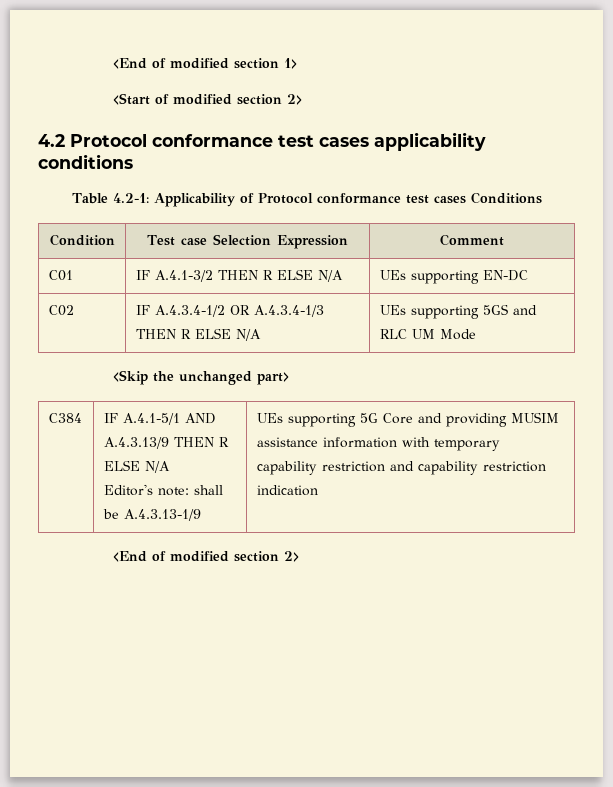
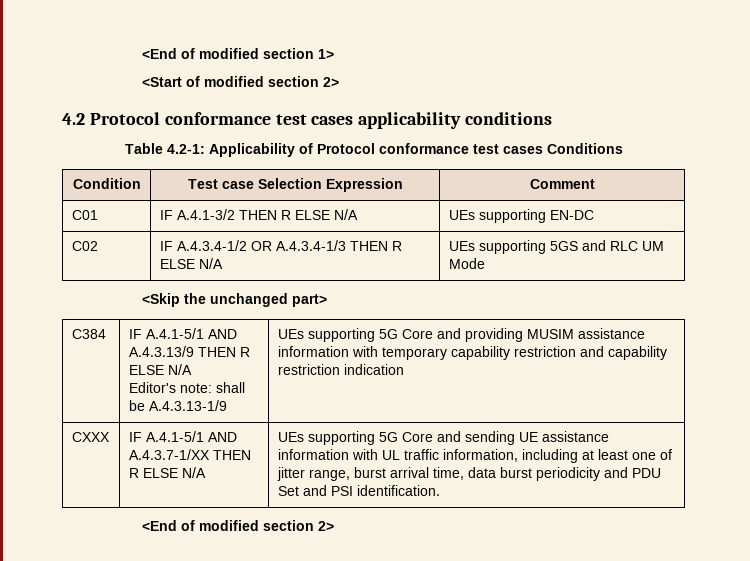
(318, 490) none -> [71,432,110,442] [128,431,237,442] [128,449,251,460] [128,467,206,478] [277,431,609,445] [277,449,672,463] [276,467,661,481] [277,485,440,496] // CXXX | IF A.4.1-5/1 AND A.4.3.7-1/XX THEN R ELSE N/A | UEs supporting 5G Core and sending UE assistance information with UL traffic information, including at least one of jitter range, burst arrival time, data burst periodicity and PDU Set and PSI identification.

